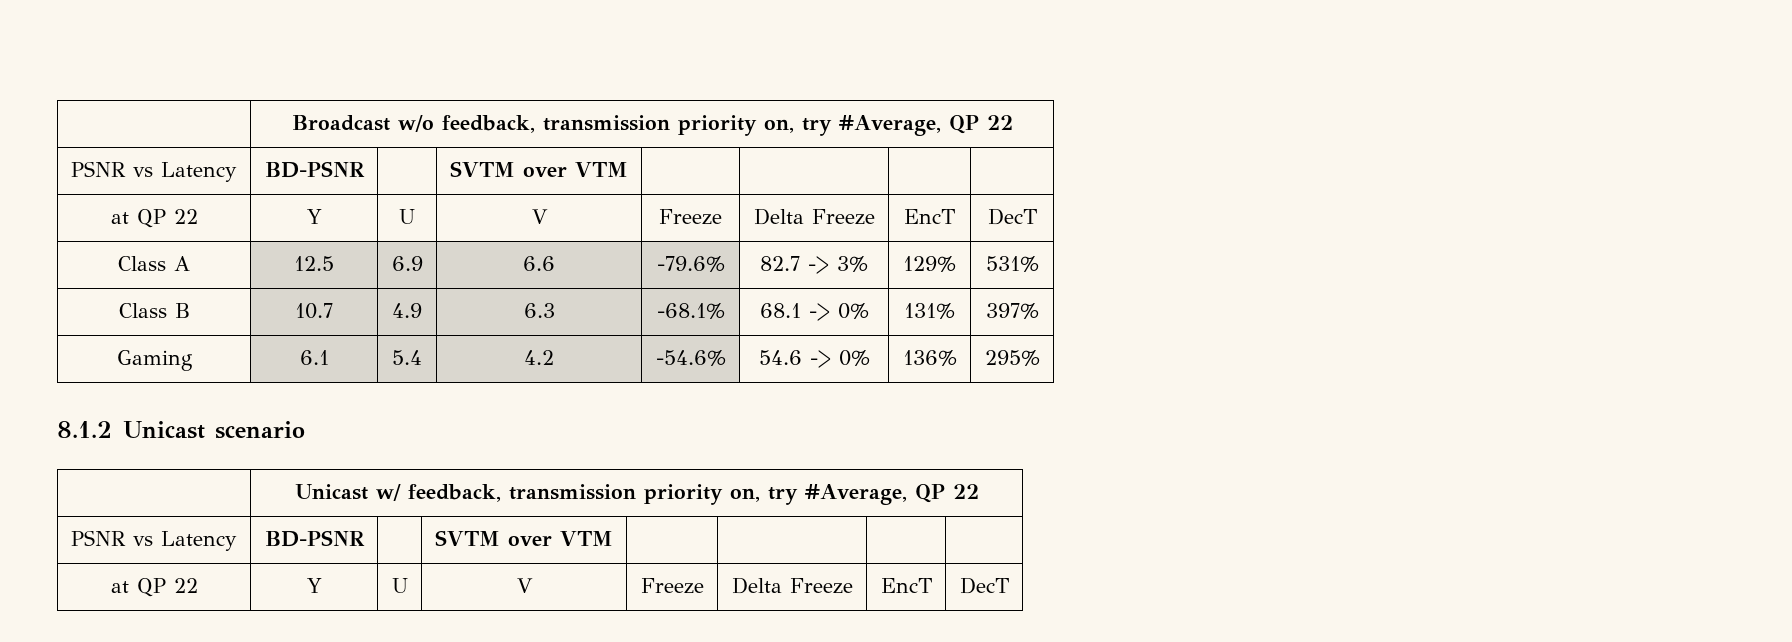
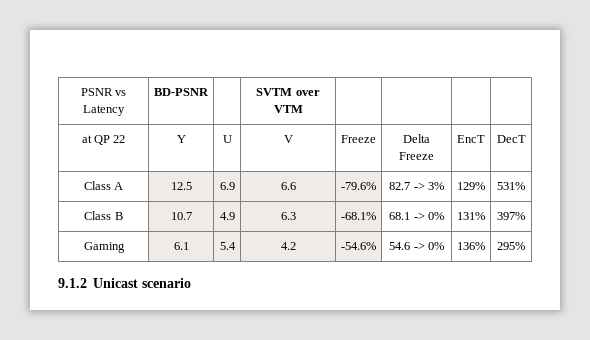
[291,115,1013,136] | Broadcast w/o feedback, transmission priority on, try #Average, QP 22 // -> (80, 92) none
[57,421,112,438] 8.1.2 -> [58,278,87,288] 9.1.2
[294,484,979,505] [71,530,237,551] [264,530,365,547] [435,530,613,546] [110,578,198,597] [306,578,322,593] [391,578,408,593] [516,578,533,593] [640,578,704,594] [731,577,853,594] [880,578,932,593] [959,577,1009,594] // | Unicast w/ feedback, transmission priority on, try #Average, QP 22 // PSNR vs Latency | BD-PSNR | | SVTM over VTM | | | | // at QP 22 | Y | U | V | Freeze | Delta Freeze | EncT | DecT -> (192, 283) none

